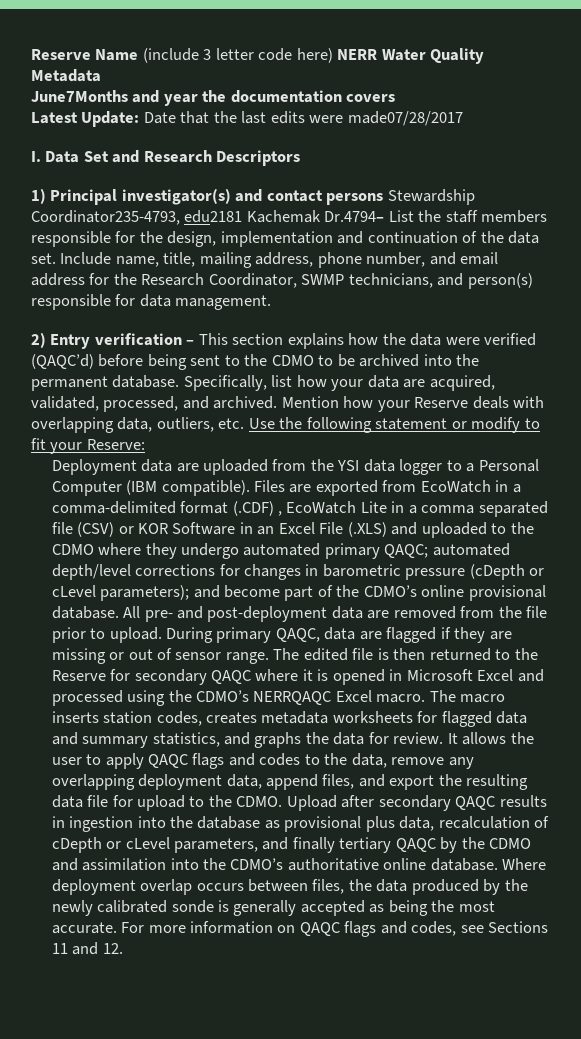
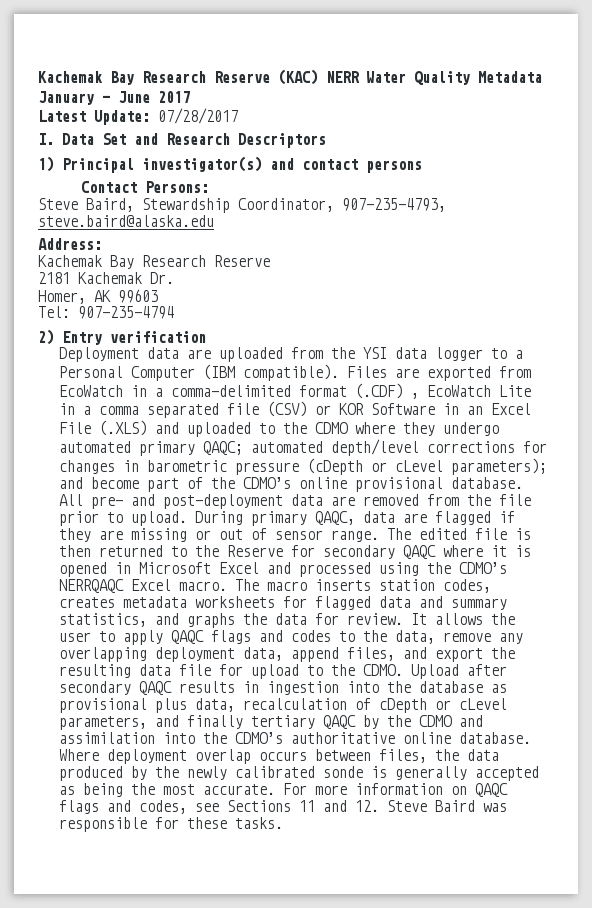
[31,48,485,64] [31,69,101,82] [31,90,396,106] [31,111,463,127] Reserve Name (include 3 letter code here) NERR Water Quality Metadata // June7Months and year the documentation covers // Latest Update: Date that the last edits were made07/28/2017 -> [38,69,542,85] [38,91,190,105] [38,108,238,125] Kachemak Bay Research Reserve (KAC) NERR Water Quality Metadata // January – June 2017 // Latest Update: 07/28/2017
[387,189,475,205] [31,210,548,225] [31,231,540,247] [31,252,499,268] [31,273,533,289] [31,294,272,310] [31,332,537,349] [31,354,480,370] [31,375,495,391] [31,396,545,412] [31,417,540,433] [31,438,145,454] Stewardship Coordinator235-4793, edu2181 Kachemak Dr.4794– List the staff members responsible for the design, implementation and continuation of the data set. Include name, title, mailing address, phone number, and email address for the Research Coordinator, SWMP technicians, and person(s) responsible for data management. // 2) Entry verification – This section explains how the data were verified (QAQC’d) before being sent to the CDMO to be archived into the permanent database. Specifically, list how your data are acquired, validated, processed, and archived. Mention how your Reserve deals with overlapping data, outliers, etc. Use the following statement or modify to fit your Reserve: -> [80,181,209,193] [38,198,446,213] [38,215,214,227] [38,238,102,250] [38,255,270,269] [38,272,174,284] [38,289,158,304] [38,306,174,319] [38,329,206,345] // Contact Persons: // Steve Baird, Stewardship Coordinator, 907-235-4793, steve.baird@alaska.edu // Address: // Kachemak Bay Research Reserve // 2181 Kachemak Dr. // Homer, AK 99603 // Tel: 907-235-4794 // 2) Entry verification
(123, 948) none -> [387,800,508,812] [59,817,284,832] Steve Baird was responsible for these tasks.

